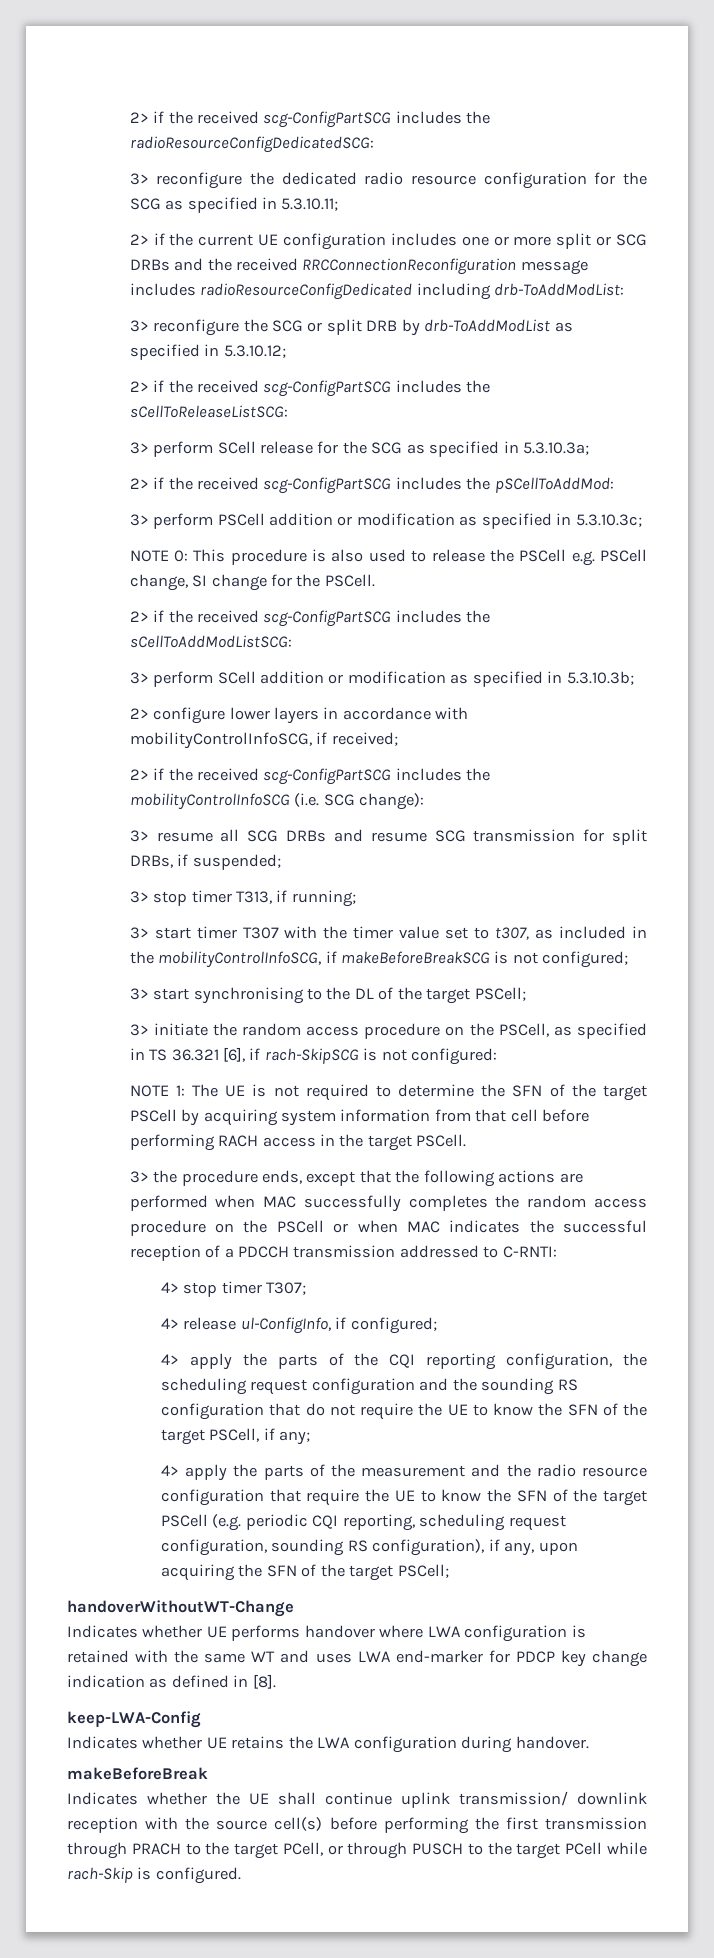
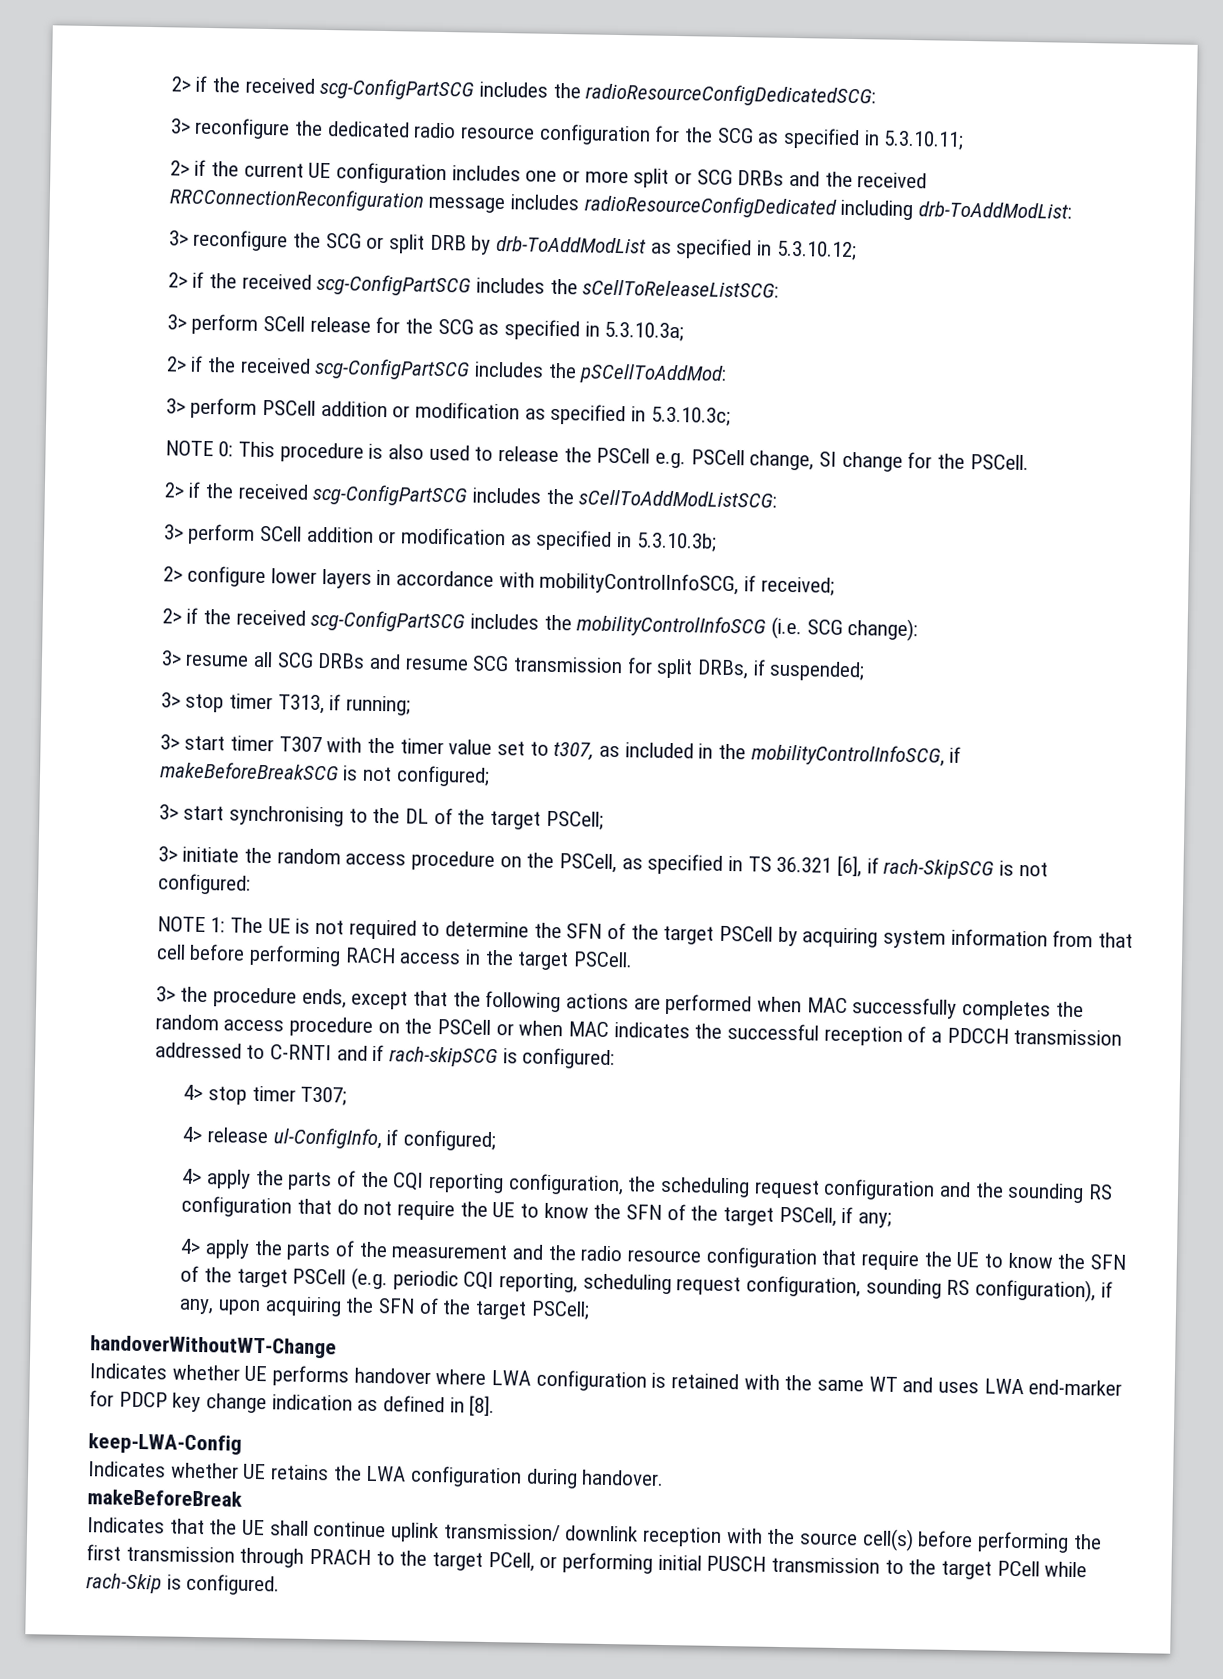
[502,1246,557,1258] C-RNTI: -> [269,1044,616,1070] C-RNTI and if rach-skipSCG is configured:
[147,1792,207,1805] whether -> [169,1518,205,1535] that
[347,1842,464,1859] through PUSCH -> [562,1552,881,1574] performing initial PUSCH transmission

